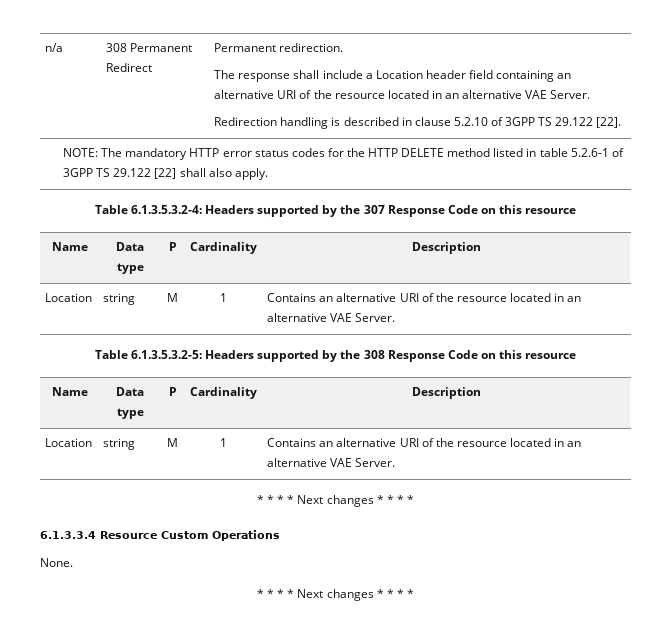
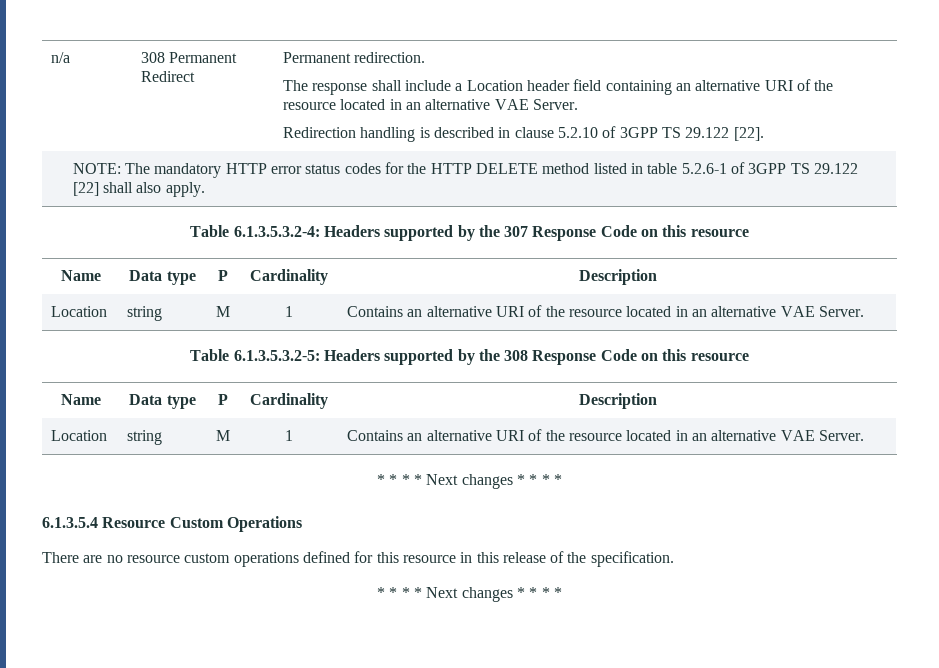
[40,531,96,539] 6.1.3.3.4 -> [42,517,98,528] 6.1.3.5.4
[40,558,73,567] None. -> [42,551,674,567] There are no resource custom operations defined for this resource in this release of the specification.

